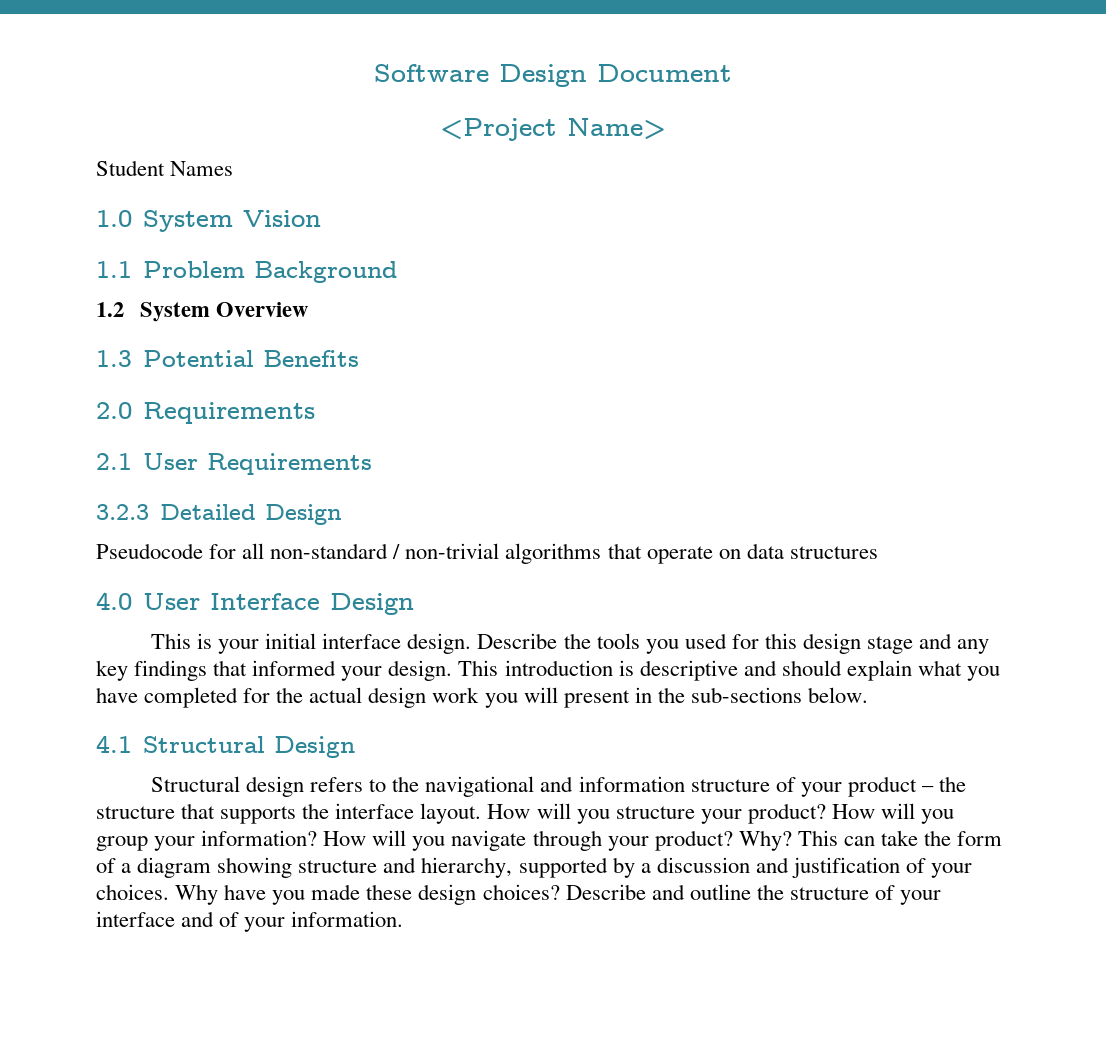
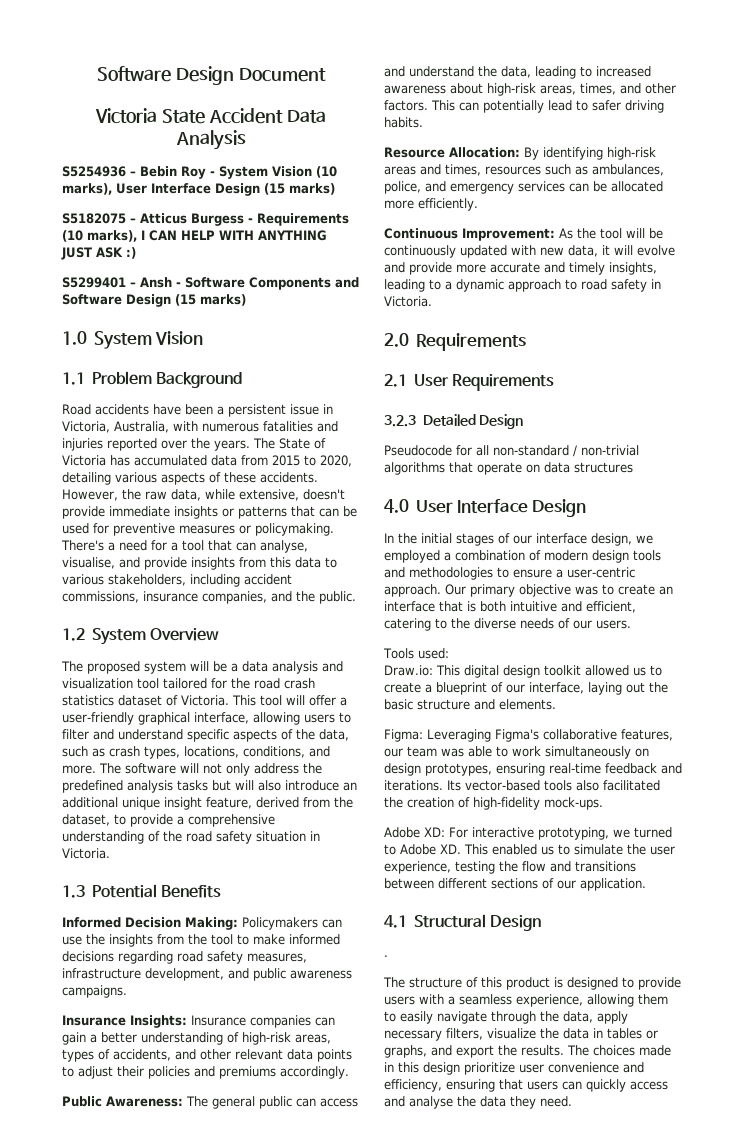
[440,118,666,141] [96,160,234,176] <Project Name> // Student Names -> [95,108,326,124] [175,130,246,150] [62,166,337,179] [62,183,335,196] [62,213,349,226] [62,230,327,242] [61,247,136,260] [62,277,359,290] [62,294,246,307] Victoria State Accident Data Analysis // S5254936 – Bebin Roy - System Vision (10 marks), User Interface Design (15 marks) // S5182075 – Atticus Burgess - Requirements (10 marks), I CAN HELP WITH ANYTHING JUST ASK :) // S5299401 – Ansh - Software Components and Software Design (15 marks)
[96,302,309,322] [96,350,360,367] 1.2 System Overview // 1.3 Potential Benefits -> [62,404,333,417] [62,421,338,433] [62,438,326,451] [62,455,352,467] [62,472,318,485] [62,489,345,501] [62,506,357,519] [62,523,334,536] [61,540,308,553] [62,557,337,570] [62,574,292,587] [62,591,356,604] [62,628,219,645] [61,661,343,674] [62,678,315,689] [62,695,347,706] [62,712,351,725] [62,729,349,742] [62,746,330,759] [62,763,322,776] [62,780,357,793] [62,797,353,810] [62,814,275,827] [62,831,320,844] [62,848,110,859] [62,884,221,898] [62,917,342,930] [62,934,340,947] [62,951,307,964] [62,968,352,981] [62,985,127,998] [62,1015,335,1028] [62,1032,331,1045] [62,1049,352,1062] [62,1066,349,1079] [62,1096,358,1109] [384,66,651,79] [384,83,676,96] [384,100,664,113] [384,117,423,128] [384,147,656,160] [384,164,664,176] [384,181,663,194] [384,198,478,211] [384,228,663,241] [384,245,675,258] [384,262,657,275] [384,279,661,292] [384,296,432,307] Road accidents have been a persistent issue in Victoria, Australia, with numerous fatalities and injuries reported over the years. The State of Victoria has accumulated data from 2015 to 2020, detailing various aspects of these accidents. However, the raw data, while extensive, doesn't provide immediate insights or patterns that can be used for preventive measures or policymaking. There's a need for a tool that can analyse, visualise, and provide insights from this data to various stakeholders, including accident commissions, insurance companies, and the public. // 1.2 System Overview // The proposed system will be a data analysis and visualization tool tailored for the road crash statistics dataset of Victoria. This tool will offer a user-friendly graphical interface, allowing users to filter and understand specific aspects of the data, such as crash types, locations, conditions, and more. The software will not only address the predefined analysis tasks but will also introduce an additional unique insight feature, derived from the dataset, to provide a comprehensive understanding of the road safety situation in Victoria. // 1.3 Potential Benefits // Informed Decision Making: Policymakers can use the insights from the tool to make informed decisions regarding road safety measures, infrastructure development, and public awareness campaigns. // Insurance Insights: Insurance companies can gain a better understanding of high-risk areas, types of accidents, and other relevant data points to adjust their policies and premiums accordingly. // Public Awareness: The general public can access and understand the data, leading to increased awareness about high-risk areas, times, and other factors. This can potentially lead to safer driving habits. // Resource Allocation: By identifying high-risk areas and times, resources such as ambulances, police, and emergency services can be allocated more efficiently. // Continuous Improvement: As the tool will be continuously updated with new data, it will evolve and provide more accurate and timely insights, leading to a dynamic approach to road safety in Victoria.
[151,633,990,654] [96,660,1001,681] [96,687,868,708] [96,735,356,758] [151,776,967,797] [96,803,955,824] [96,830,1003,851] [96,857,973,878] [96,884,942,905] [96,911,404,932] This is your initial interface design. Describe the tools you used for this design stage and any key findings that informed your design. This introduction is descriptive and should explain what you have completed for the actual design work you will present in the sub-sections below. // 4.1 Structural Design // Structural design refers to the navigational and information structure of your product – the structure that supports the interface layout. How will you structure your product? How will you group your information? How will you navigate through your product? Why? This can take the form of a diagram showing structure and hierarchy, supported by a discussion and justification of your choices. Why have you made these design choices? Describe and outline the structure of your interface and of your information. -> [384,533,653,546] [384,550,661,563] [384,567,635,580] [384,584,673,597] [384,601,636,613] [384,618,631,631] [383,648,449,659] [384,665,662,678] [384,682,668,695] [384,699,556,710] [384,729,673,742] [384,746,649,759] [384,763,682,776] [384,780,660,791] [384,797,603,810] [384,827,672,840] [384,844,675,855] [384,861,636,874] [384,878,646,891] [384,914,541,931] [384,955,388,957] [383,977,681,990] [384,994,668,1007] [384,1011,628,1024] [384,1028,658,1041] [384,1045,671,1058] [384,1062,644,1075] [384,1079,668,1092] [384,1096,572,1109] In the initial stages of our interface design, we employed a combination of modern design tools and methodologies to ensure a user-centric approach. Our primary objective was to create an interface that is both intuitive and efficient, catering to the diverse needs of our users. // Tools used: // Draw.io: This digital design toolkit allowed us to create a blueprint of our interface, laying out the basic structure and elements. // Figma: Leveraging Figma's collaborative features, our team was able to work simultaneously on design prototypes, ensuring real-time feedback and iterations. Its vector-based tools also facilitated the creation of high-fidelity mock-ups. // Adobe XD: For interactive prototyping, we turned to Adobe XD. This enabled us to simulate the user experience, testing the flow and transitions between different sections of our application. // 4.1 Structural Design // . // The structure of this product is designed to provide users with a seamless experience, allowing them to easily navigate through the data, apply necessary filters, visualize the data in tables or graphs, and export the results. The choices made in this design prioritize user convenience and efficiency, ensuring that users can quickly access and analyse the data they need.

